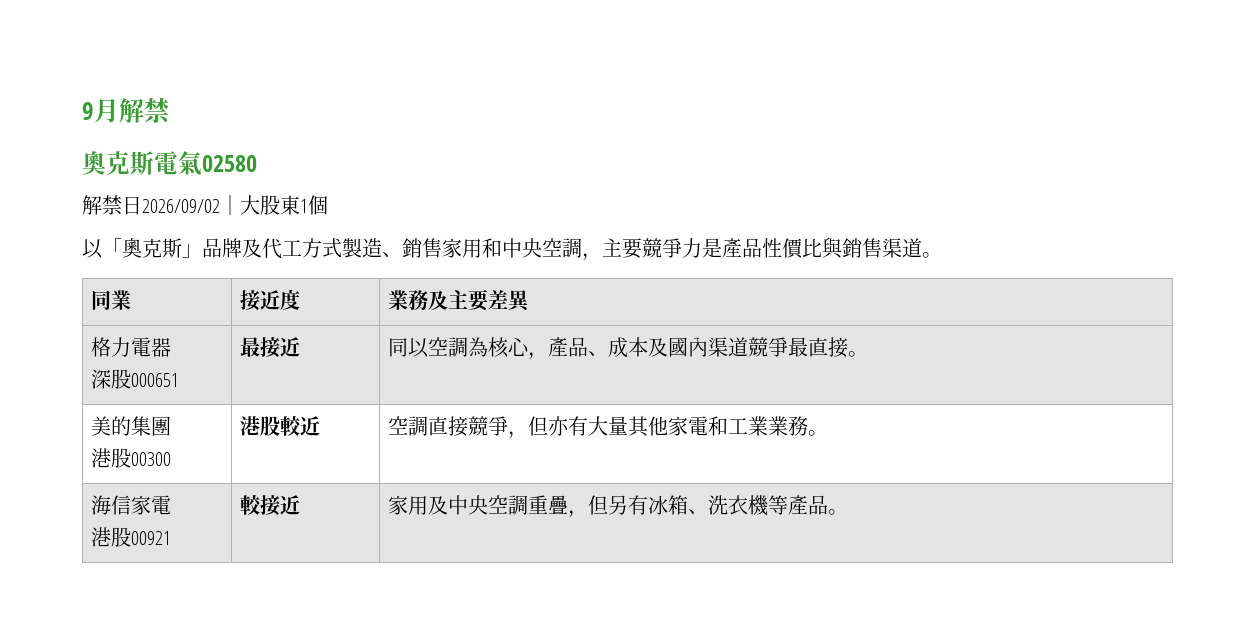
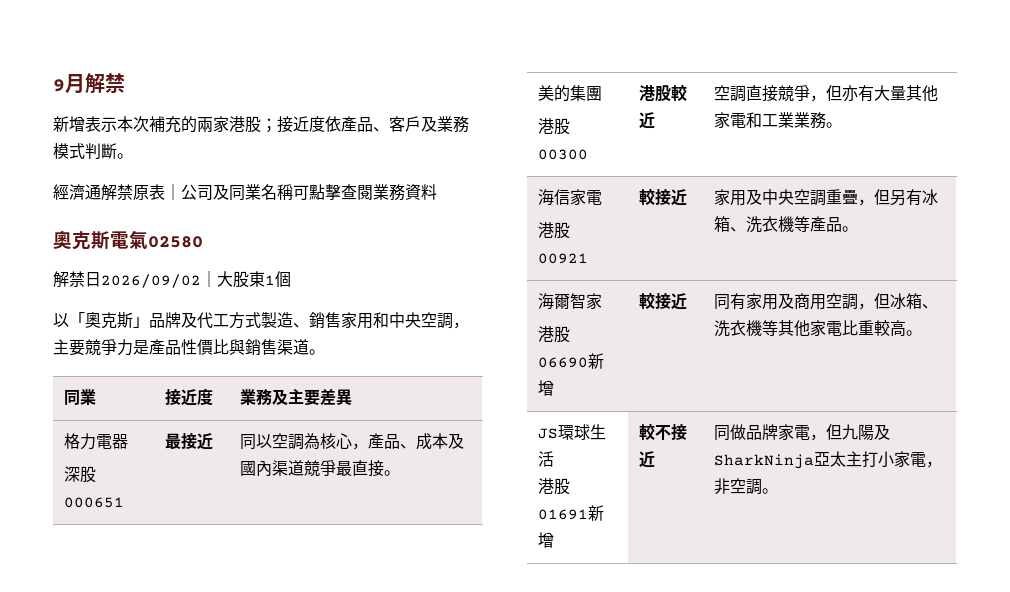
(170, 111) none -> [53,116,469,133] [53,143,133,159] [53,184,437,201] // 新增表示本次補充的兩家港股；接近度依產品、客戶及業務模式判斷。 // 經濟通解禁原表｜公司及同業名稱可點擊查閱業務資料
(848, 512) none -> [537,293,602,310] [537,326,570,343] [537,353,604,369] [537,380,554,396] [638,293,687,310] [713,293,938,310] [713,320,922,337] [537,424,606,440] [537,451,554,467] [537,478,570,495] [537,505,604,521] [537,532,554,548] [638,424,687,440] [638,451,655,468] [713,424,890,441] [713,451,942,469] [713,478,778,495] // 海爾智家 // 港股06690新增 | 較接近 | 同有家用及商用空調，但冰箱、洗衣機等其他家電比重較高。 // JS環球生活 // 港股01691新增 | 較不接近 | 同做品牌家電，但九陽及SharkNinja亞太主打小家電，非空調。

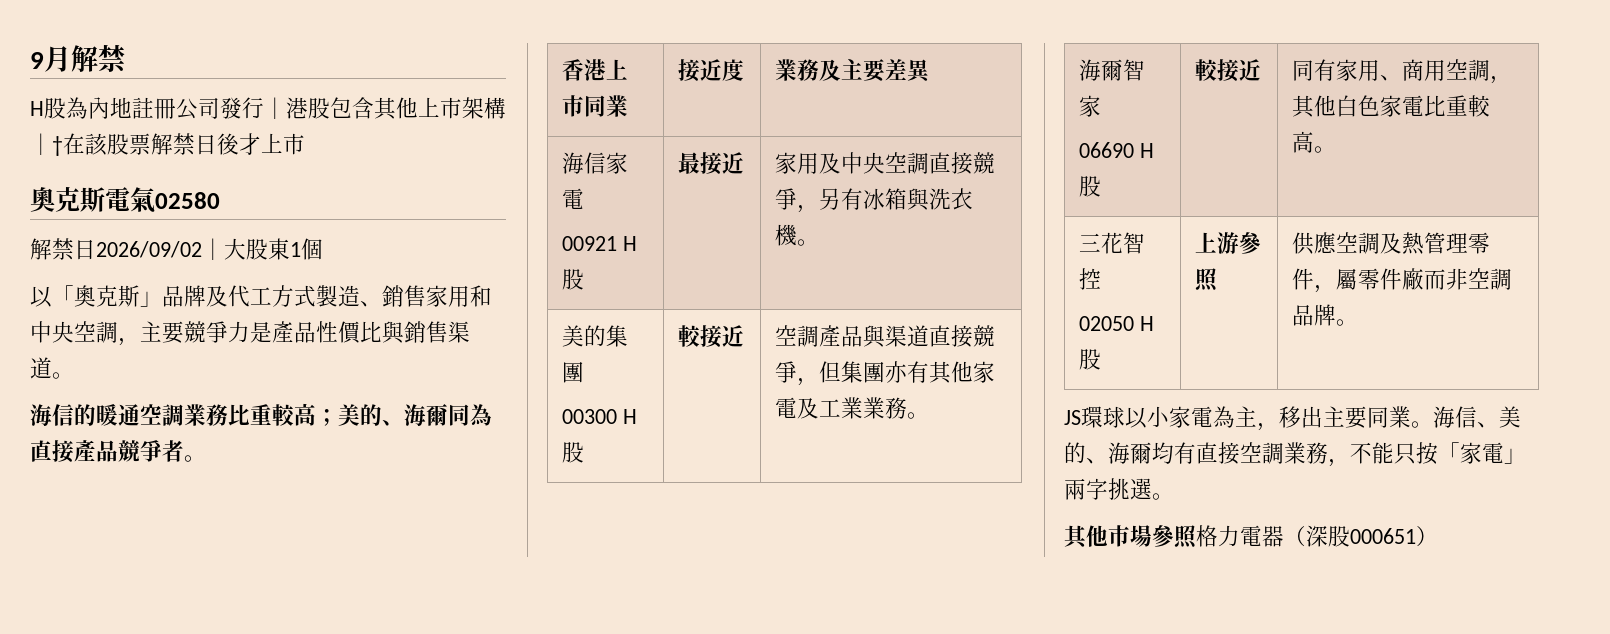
[53,116,469,133] [53,143,133,159] [53,184,437,201] 新增表示本次補充的兩家港股；接近度依產品、客戶及業務模式判斷。 // 經濟通解禁原表｜公司及同業名稱可點擊查閱業務資料 -> [30,97,506,120] [30,133,305,156] H股為內地註冊公司發行｜港股包含其他上市架構｜†在該股票解禁日後才上市
(325, 352) // -> [30,403,492,426] [30,440,206,463] [562,59,629,81] [562,95,585,117] // 海信的暖通空調業務比重較高；美的、海爾同為直接產品競爭者。 // 香港上市
[63,433,128,450] [63,466,96,483] [63,497,124,508] [164,433,213,450] [239,433,464,450] [239,460,400,477] [537,85,602,102] [537,118,570,135] [537,149,588,160] [638,85,687,102] [638,112,655,129] [713,85,938,102] [713,112,842,129] // 格力電器 // 深股000651 | 最接近 | 同以空調為核心，產品、成本及國內渠道競爭最直接。 // 美的集團 // 港股00300 | 港股較近 | 空調直接競爭，但亦有大量其他家電和工業業務。 -> (932, 71) none
[537,222,570,239] [537,253,588,264] [638,189,655,205] 港股00921 | 較 -> [562,236,637,251] [562,268,585,290] [678,152,701,174] 00921 H股 | 最
[825,189,938,206] [713,216,842,233] 重疊，但另有冰箱、洗衣機等產品 -> [929,152,996,174] [775,188,974,213] [775,224,820,246] [562,325,629,347] [562,361,585,383] [562,409,637,424] [562,441,585,463] [678,325,745,348] [775,325,996,348] [775,361,996,386] [775,397,908,419] 直接競爭，另有冰箱與洗衣機。 // 美的集團 // 00300 H股 | 較接近 | 空調產品與渠道直接競爭，但集團亦有其他家電及工業業務
[537,326,570,343] [537,353,604,369] [537,380,554,396] 港股06690新增 -> [1079,142,1154,158] [1079,175,1102,197] 06690 H股
[777,293,794,309] 及 -> [1380,75,1403,81] 、
[873,293,938,309] [713,320,810,337] 但冰箱、洗衣機等其他 -> [1292,95,1381,118] 其他白色
[537,424,606,440] [537,451,554,467] [537,478,570,495] [537,505,604,521] [537,532,554,548] [638,424,687,440] [638,451,655,468] [713,424,890,441] [713,451,942,469] [713,478,778,495] JS環球生活 // 港股01691新增 | 較不接近 | 同做品牌家電，但九陽及SharkNinja亞太主打小家電，非空調。 -> [1079,232,1146,254] [1079,268,1102,290] [1079,316,1154,331] [1079,348,1102,370] [1195,232,1262,254] [1195,268,1219,292] [1292,232,1491,255] [1292,268,1513,293] [1292,304,1359,326] [1064,406,1521,431] [1064,442,1526,467] [1064,478,1174,500] [1064,525,1438,549] 三花智控 // 02050 H股 | 上游參照 | 供應空調及熱管理零件，屬零件廠而非空調品牌。 // JS環球以小家電為主，移出主要同業。海信、美的、海爾均有直接空調業務，不能只按「家電」兩字挑選。 // 其他市場參照格力電器（深股000651）

